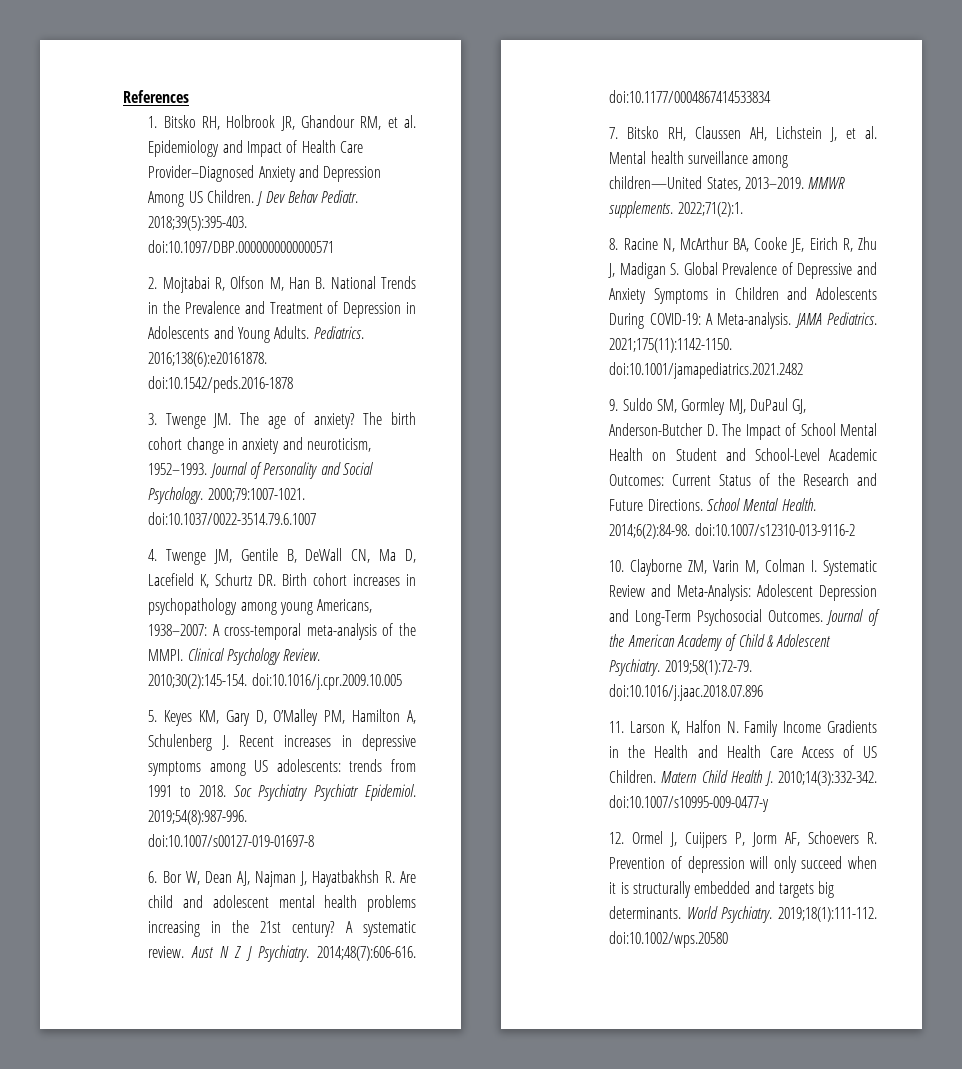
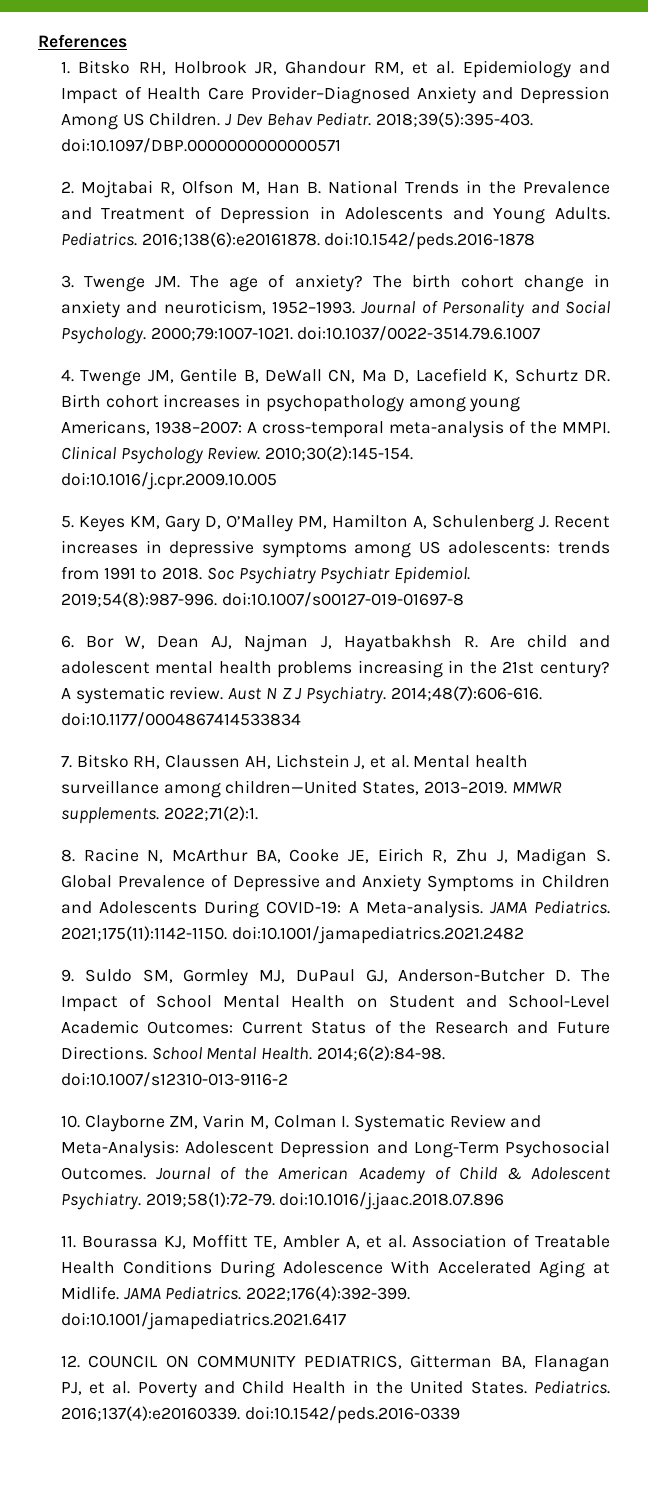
[630,720,877,737] [609,745,877,758] [609,770,877,786] [609,795,770,812] [609,831,877,848] [609,856,877,873] [609,881,835,898] [609,906,877,923] [609,931,729,948] Larson K, Halfon N. Family Income Gradients in the Health and Health Care Access of US Children. Matern Child Health J. 2010;14(3):332-342. doi:10.1007/s10995-009-0477-y // 12. Ormel J, Cuijpers P, Jorm AF, Schoevers R. Prevention of depression will only succeed when it is structurally embedded and targets big determinants. World Psychiatry. 2019;18(1):111-112. doi:10.1002/wps.20580 -> [82,1234,610,1249] [60,1260,610,1278] [60,1286,411,1301] [60,1312,346,1330] [60,1354,610,1372] [60,1380,610,1398] [60,1406,460,1424] Bourassa KJ, Moffitt TE, Ambler A, et al. Association of Treatable Health Conditions During Adolescence With Accelerated Aging at Midlife. JAMA Pediatrics. 2022;176(4):392-399. doi:10.1001/jamapediatrics.2021.6417 // 12. COUNCIL ON COMMUNITY PEDIATRICS, Gitterman BA, Flanagan PJ, et al. Poverty and Child Health in the United States. Pediatrics. 2016;137(4):e20160339. doi:10.1542/peds.2016-0339

